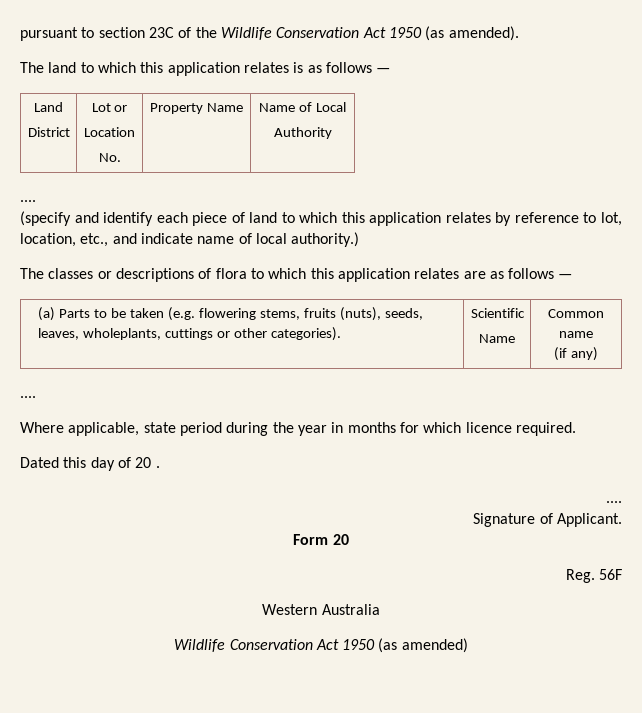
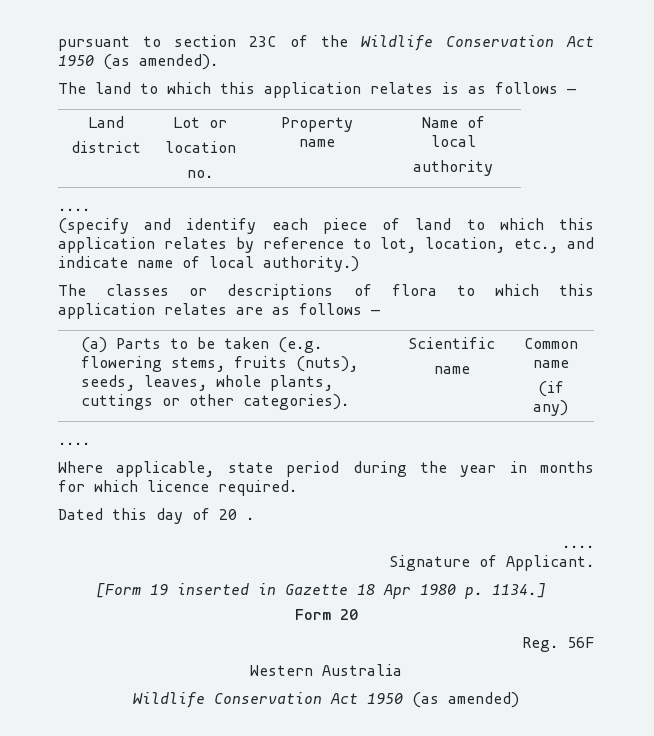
[27,127,70,137] District -> [70,141,141,153] district
[84,127,135,137] [98,153,121,162] Location // No. -> [164,141,236,153] [187,170,213,178] location // no.
[206,103,243,112] Name -> [298,139,335,147] name
[315,102,346,112] [273,127,332,139] Local // Authority -> [430,135,476,147] [413,160,493,176] local // authority
[83,328,162,340] wholeplants, -> [216,375,334,391] whole plants,
[479,334,515,343] Name -> [433,366,470,374] name
(623, 520) none -> [95,583,546,599] // [Form 19 inserted in Gazette 18 Apr 1980 p. 1134.]

